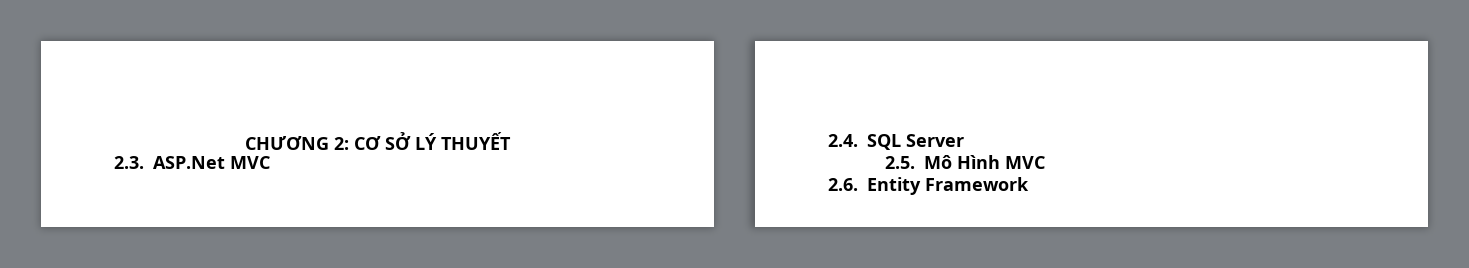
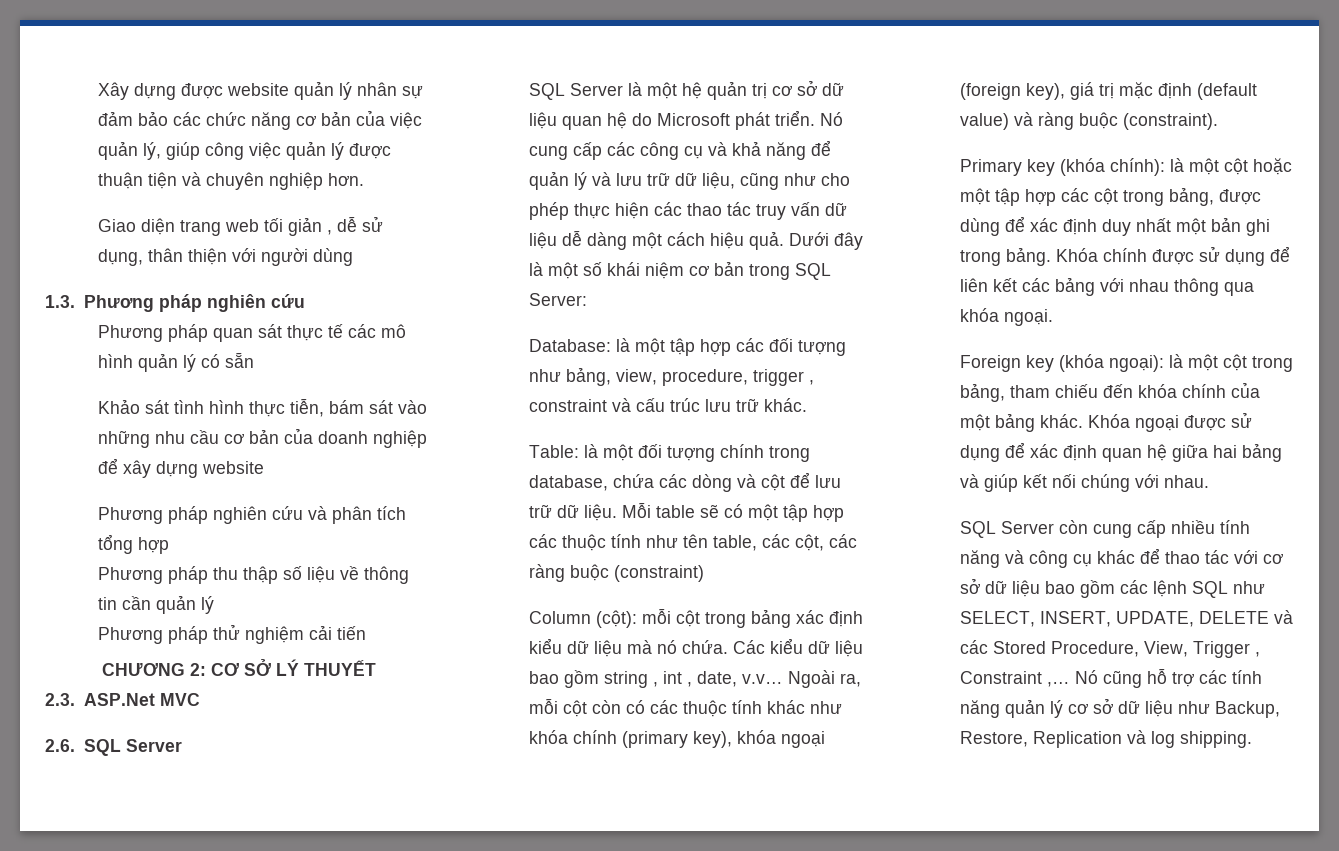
(245, 143) none -> [97,81,423,100] [97,110,422,130] [97,141,391,160] [97,172,364,190] [97,216,383,236] [97,248,353,266] [45,294,305,312] [97,324,406,342] [97,352,254,372] [97,398,427,417] [97,428,427,448] [97,458,264,478] [97,506,406,524] [97,534,169,554] [97,566,409,584] [97,595,214,614] [97,624,366,644] Xây dựng được website quản lý nhân sự đảm bảo các chức năng cơ bản của việc quản lý, giúp công việc quản lý được thuận tiện và chuyên nghiệp hơn. // Giao diện trang web tối giản , dễ sử dụng, thân thiện với người dùng // 1.3. Phương pháp nghiên cứu // Phương pháp quan sát thực tế các mô hình quản lý có sẵn // Khảo sát tình hình thực tiễn, bám sát vào những nhu cầu cơ bản của doanh nghiệp để xây dựng website // Phương pháp nghiên cứu và phân tích tổng hợp // Phương pháp thu thập số liệu về thông tin cần quản lý // Phương pháp thử nghiệm cải tiến //
[828,134,858,147] 2.4. -> [45,739,75,752] 2.6.
[885,155,1046,169] [828,177,1029,195] 2.5. Mô Hình MVC // 2.6. Entity Framework -> [528,80,844,100] [528,110,843,130] [528,140,831,160] [528,171,850,190] [528,202,847,220] [528,230,863,250] [528,261,831,280] [528,293,587,306] [528,338,846,356] [528,367,814,386] [528,398,807,412] [528,444,810,462] [528,472,841,492] [528,502,844,522] [528,534,857,551] [528,564,704,582] [528,608,863,628] [528,638,863,657] [528,670,861,688] [528,698,842,717] [528,730,825,748] [959,82,1257,100] [959,112,1218,130] [959,158,1292,176] [959,187,1261,206] [959,216,1270,236] [959,246,1290,266] [959,277,1254,296] [959,308,1053,326] [959,354,1293,372] [959,382,1260,402] [959,412,1252,432] [959,442,1282,462] [959,474,1209,492] [959,520,1250,538] [959,548,1283,568] [959,578,1265,598] [959,610,1293,627] [959,640,1260,658] [959,668,1262,688] [959,698,1280,718] [959,730,1252,748] SQL Server là một hệ quản trị cơ sở dữ liệu quan hệ do Microsoft phát triển. Nó cung cấp các công cụ và khả năng để quản lý và lưu trữ dữ liệu, cũng như cho phép thực hiện các thao tác truy vấn dữ liệu dễ dàng một cách hiệu quả. Dưới đây là một số khái niệm cơ bản trong SQL Server: // Database: là một tập hợp các đối tượng như bảng, view, procedure, trigger , constraint và cấu trúc lưu trữ khác. // Table: là một đối tượng chính trong database, chứa các dòng và cột để lưu trữ dữ liệu. Mỗi table sẽ có một tập hợp các thuộc tính như tên table, các cột, các ràng buộc (constraint) // Column (cột): mỗi cột trong bảng xác định kiểu dữ liệu mà nó chứa. Các kiểu dữ liệu bao gồm string , int , date, v.v… Ngoài ra, mỗi cột còn có các thuộc tính khác như khóa chính (primary key), khóa ngoại (foreign key), giá trị mặc định (default value) và ràng buộc (constraint). // Primary key (khóa chính): là một cột hoặc một tập hợp các cột trong bảng, được dùng để xác định duy nhất một bản ghi trong bảng. Khóa chính được sử dụng để liên kết các bảng với nhau thông qua khóa ngoại. // Foreign key (khóa ngoại): là một cột trong bảng, tham chiếu đến khóa chính của một bảng khác. Khóa ngoại được sử dụng để xác định quan hệ giữa hai bảng và giúp kết nối chúng với nhau. // SQL Server còn cung cấp nhiều tính năng và công cụ khác để thao tác với cơ sở dữ liệu bao gồm các lệnh SQL như SELECT, INSERT, UPDATE, DELETE và các Stored Procedure, View, Trigger , Constraint ,… Nó cũng hỗ trợ các tính năng quản lý cơ sở dữ liệu như Backup, Restore, Replication và log shipping.

